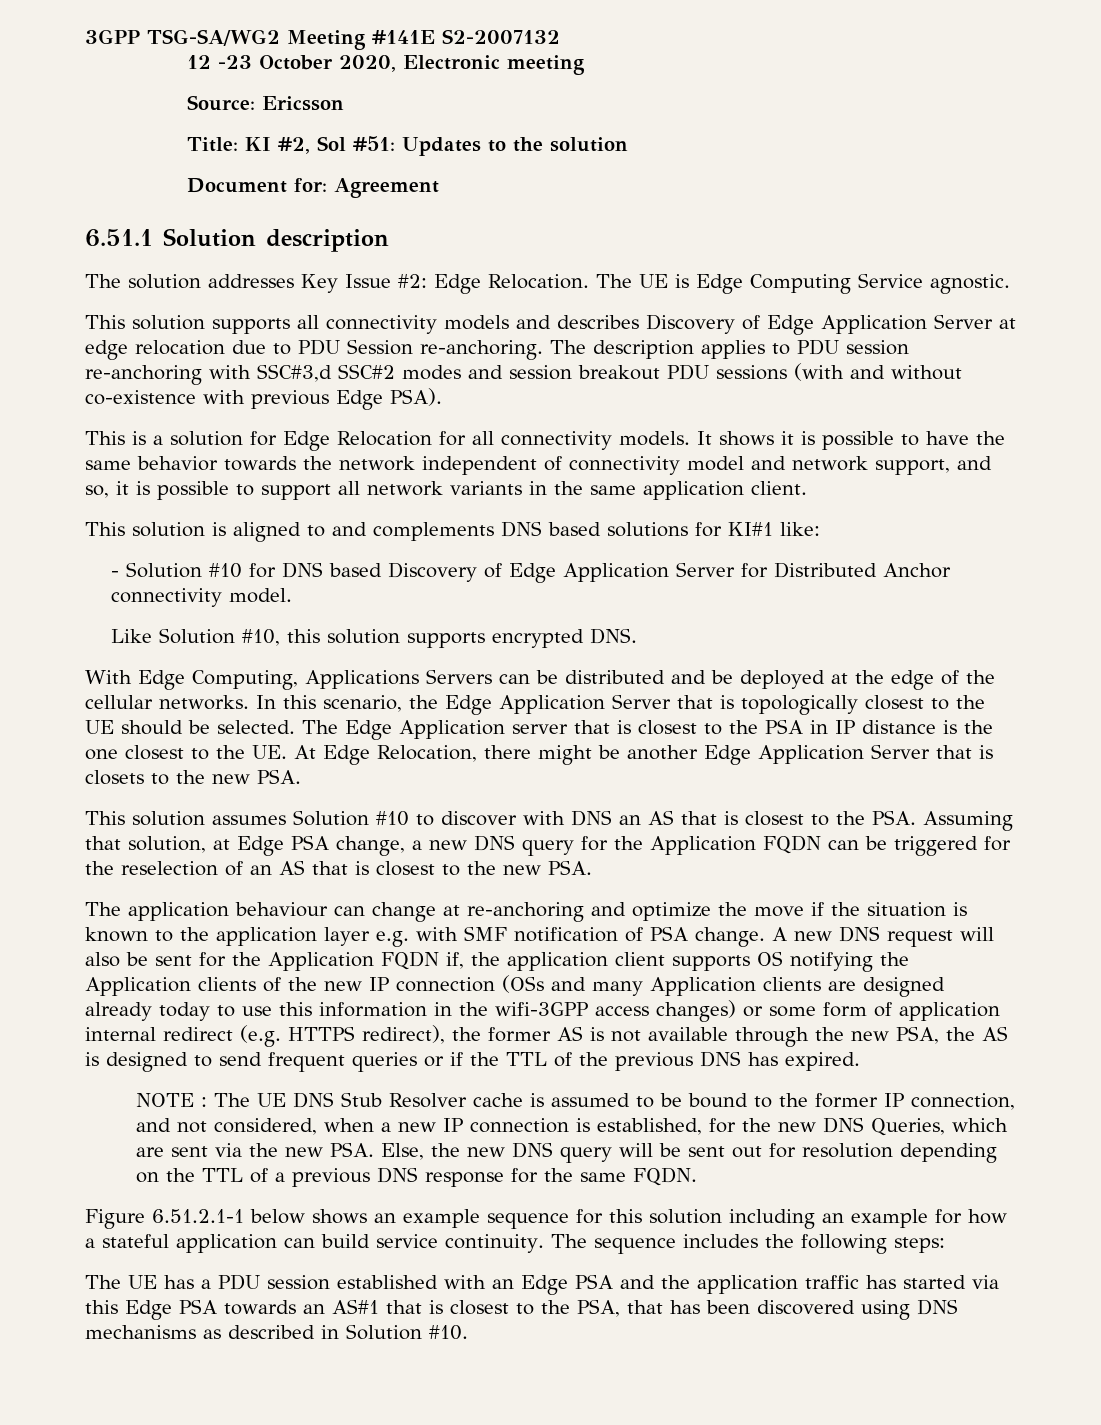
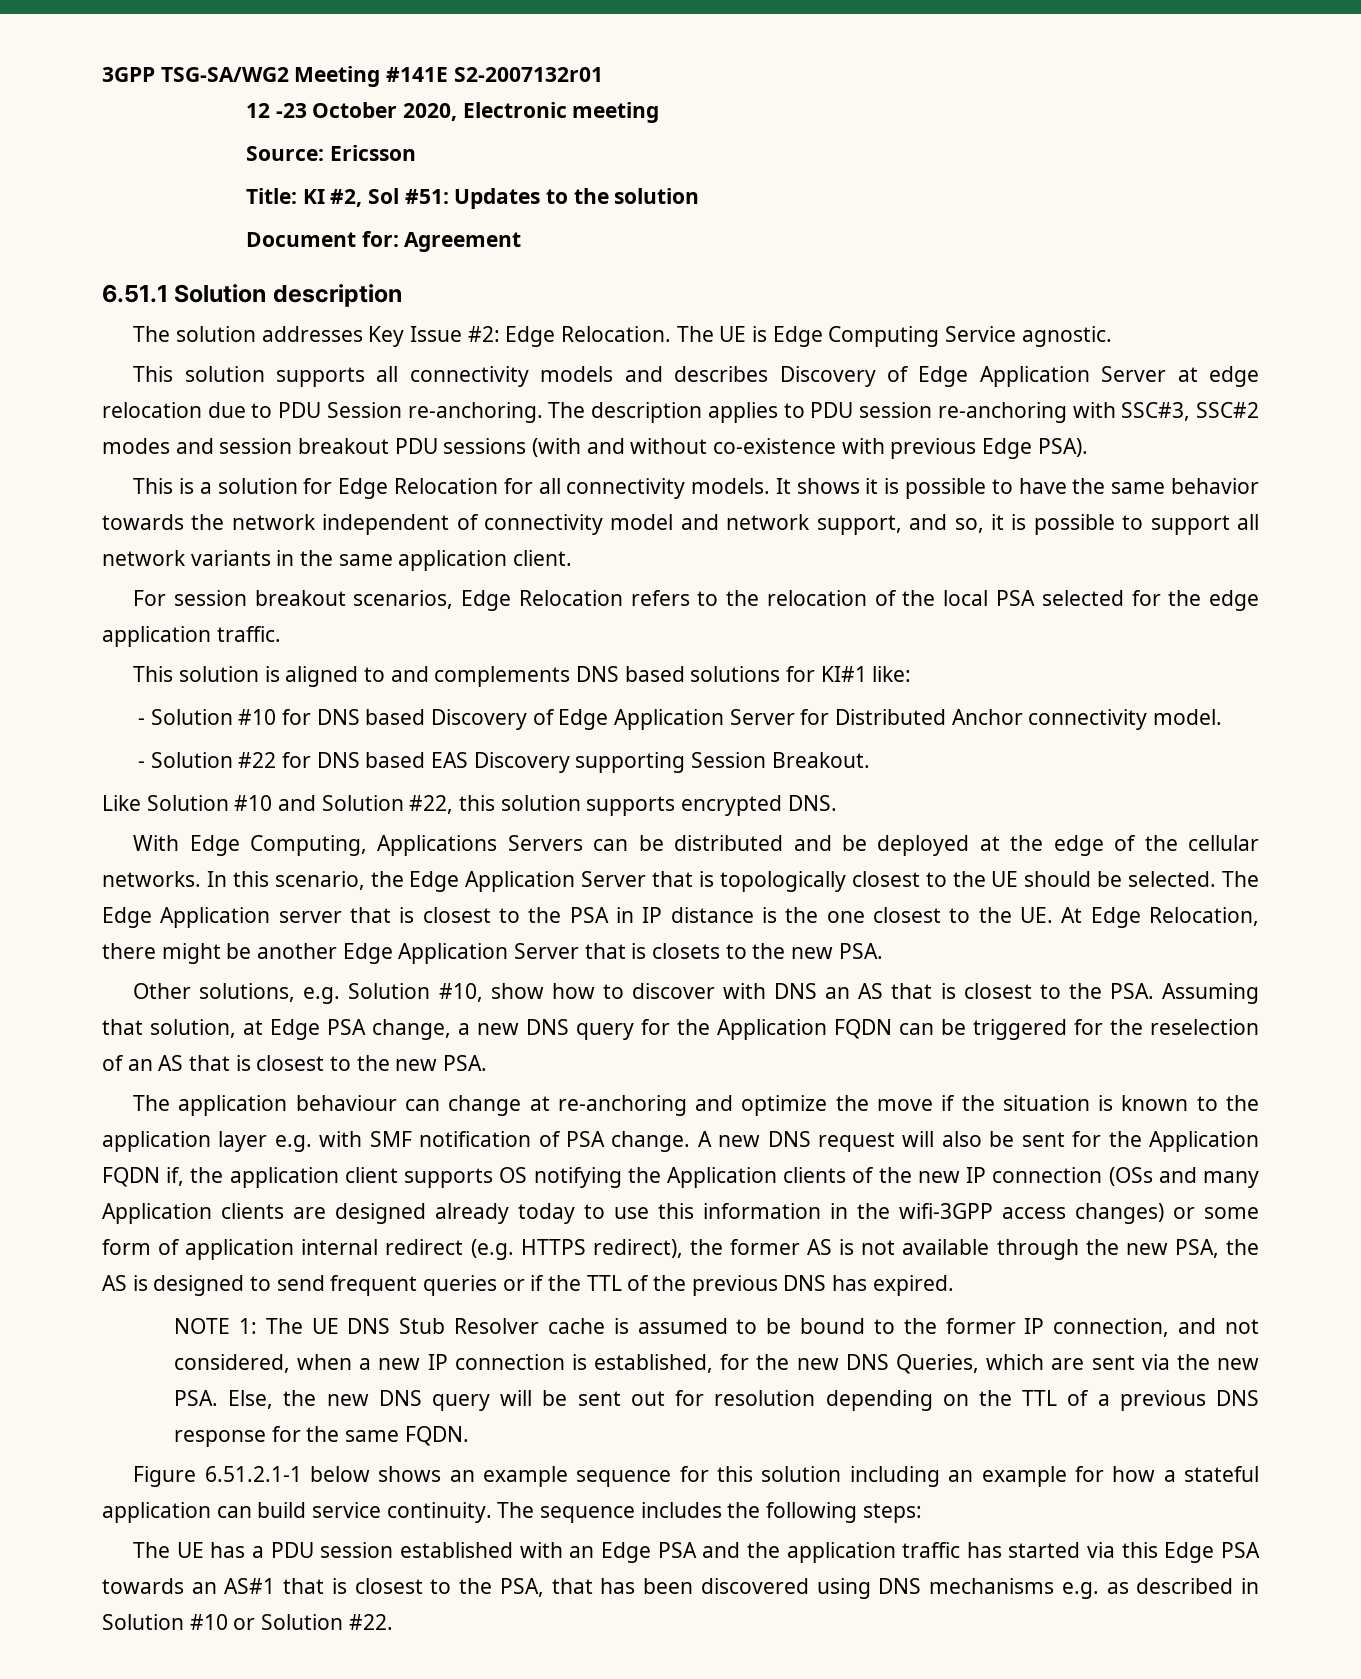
[442,29,560,44] S2-2007132 -> [453,67,603,82] S2-2007132r01
[257,364,332,382] SSC#3,d -> [1121,402,1191,421] SSC#3,
(807, 488) none -> [133,590,1259,611] [102,626,281,647] // For session breakout scenarios, Edge Relocation refers to the relocation of the local PSA selected for the edge application traffic.
[110,628,280,646] Like Solution #10, -> [137,752,870,773] [102,795,454,814] - Solution #22 for DNS based EAS Discovery supporting Session Breakout. // Like Solution #10 and Solution #22,
[85,810,409,826] This solution assumes Solution #10 -> [133,983,595,1004] Other solutions, e.g. Solution #10, show how
[201,1097,208,1107] : -> [238,1318,257,1334] 1:
(196, 1332) none -> [1061,1582,1099,1599] e.g.
[429,1325,468,1340] #10. -> [189,1614,393,1630] #10 or Solution #22.

